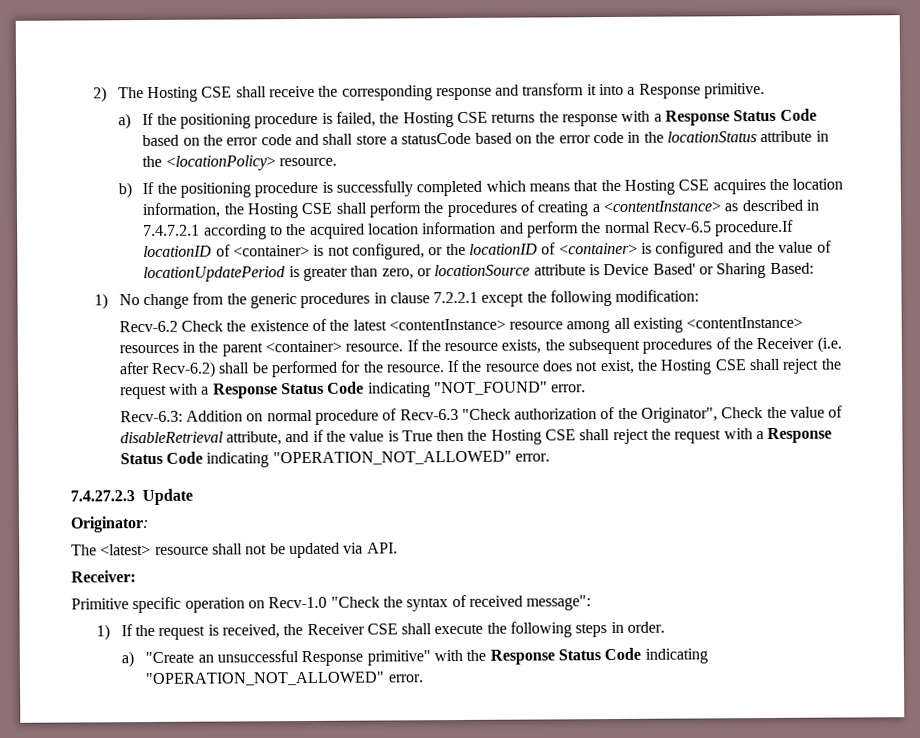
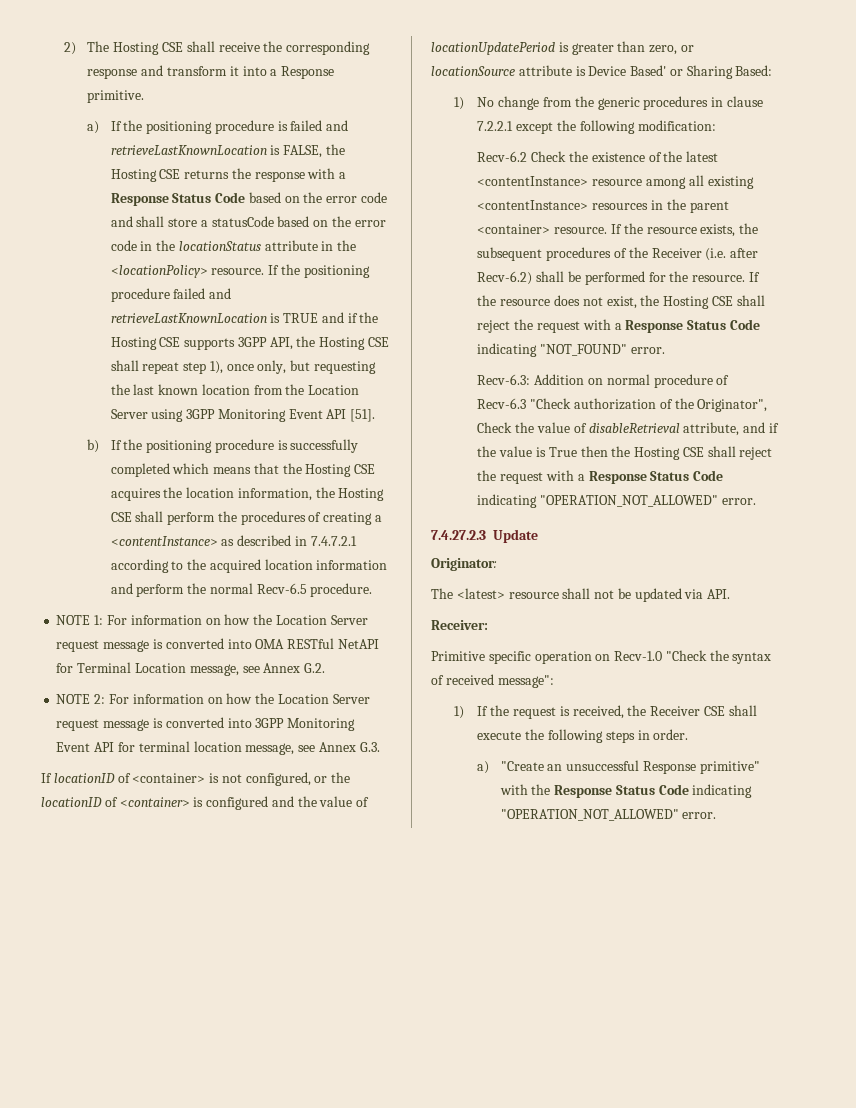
[336,111,377,127] failed, -> [290,120,349,131] [110,145,323,158] failed and retrieveLastKnownLocation is FALSE,
(338, 162) none -> [268,264,370,278] [110,288,232,302] [110,312,379,323] [110,336,390,350] [110,360,377,374] [110,384,360,395] [110,409,376,422] If the positioning procedure failed and retrieveLastKnownLocation is TRUE and if the Hosting CSE supports 3GPP API, the Hosting CSE shall repeat step 1), once only, but requesting the last known location from the Location Server using 3GPP Monitoring Event API [51].
[715,219,795,237] procedure.If -> [310,583,373,597] [56,614,368,625] [56,638,379,652] [56,662,326,676] [56,693,370,704] [56,717,356,731] [56,741,380,755] [41,773,52,783] procedure. // NOTE 1: For information on how the Location Server request message is converted into OMA RESTful NetAPI for Terminal Location message, see Annex G.2. // NOTE 2: For information on how the Location Server request message is converted into 3GPP Monitoring Event API for terminal location message, see Annex G.3. // If

